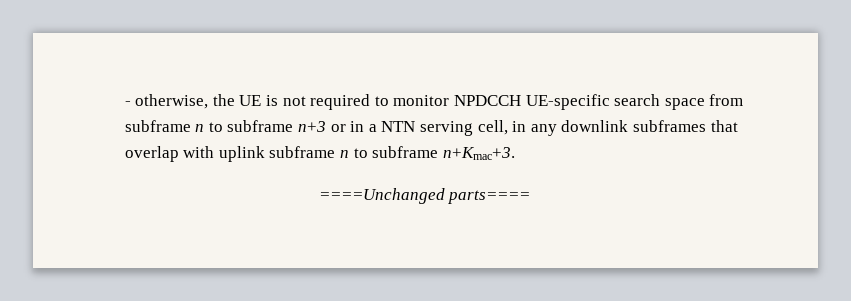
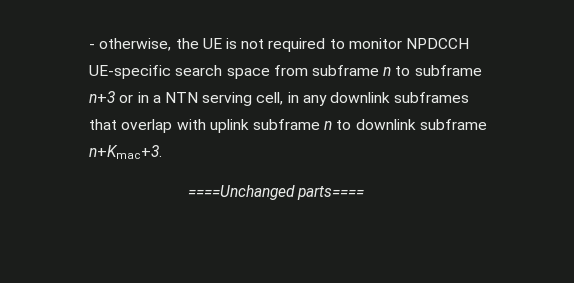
(368, 153) none -> [355,119,416,130] downlink

